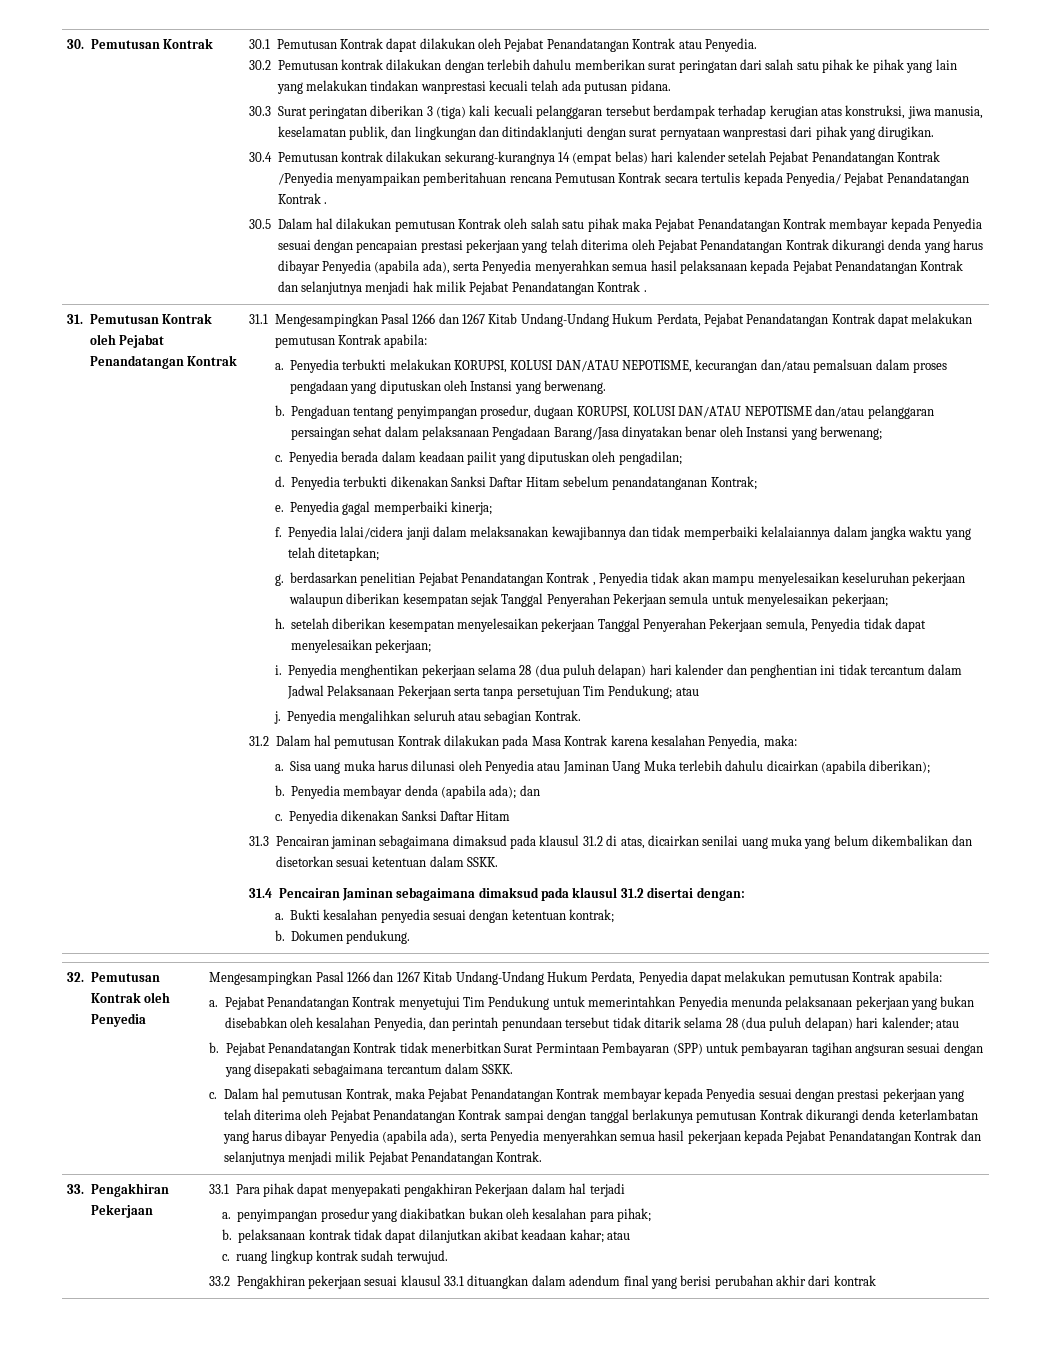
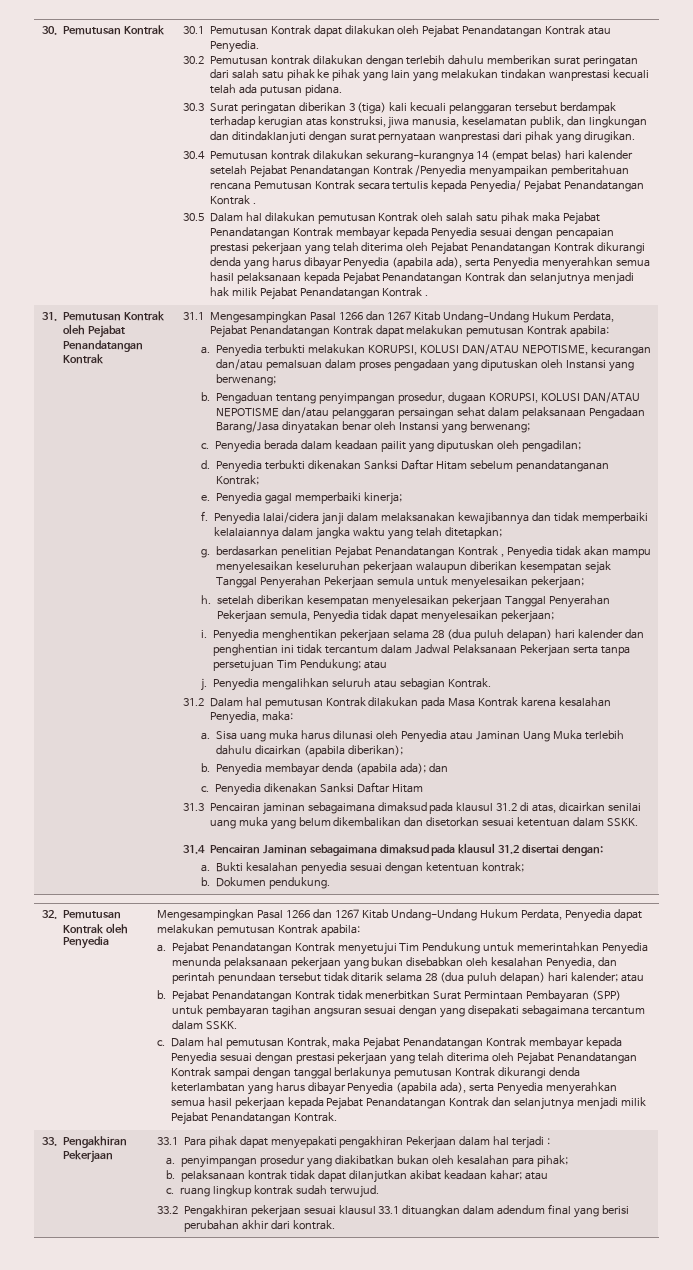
[544,380,607,394] berwenang. -> [215,374,276,386] berwenang;
(625, 1190) none -> [547,1138,551,1145] :
[833,1275,876,1286] kontrak -> [292,1220,335,1230] kontrak.

